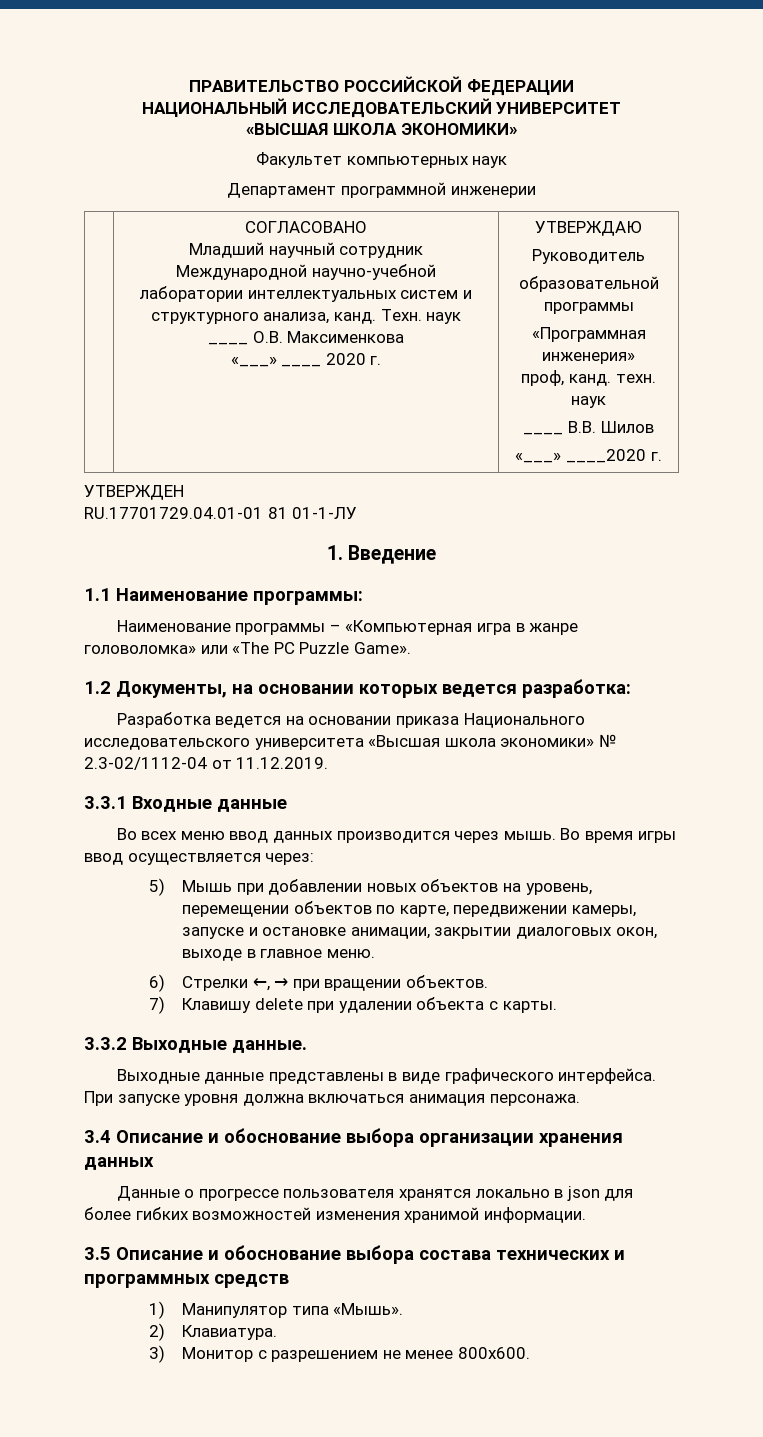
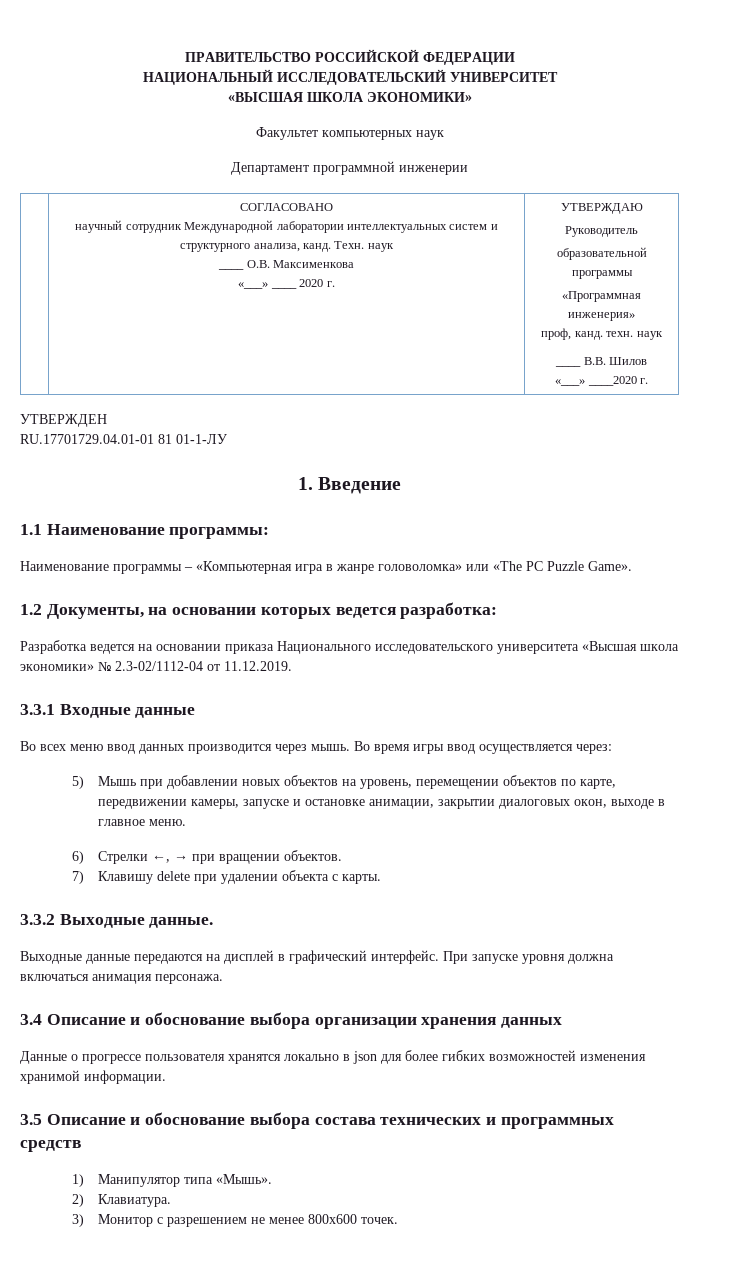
[188,242,264,258] Младший -> (333, 207) none
[311,264,436,280] научно-учебной -> (274, 226) none
[268,1068,657,1084] представлены в виде графического интерфейса. -> [134,950,439,964] передаются на дисплей в графический интерфейс.
[458,1347,531,1359] 800x600. -> [308,1214,399,1224] 800x600 точек.

